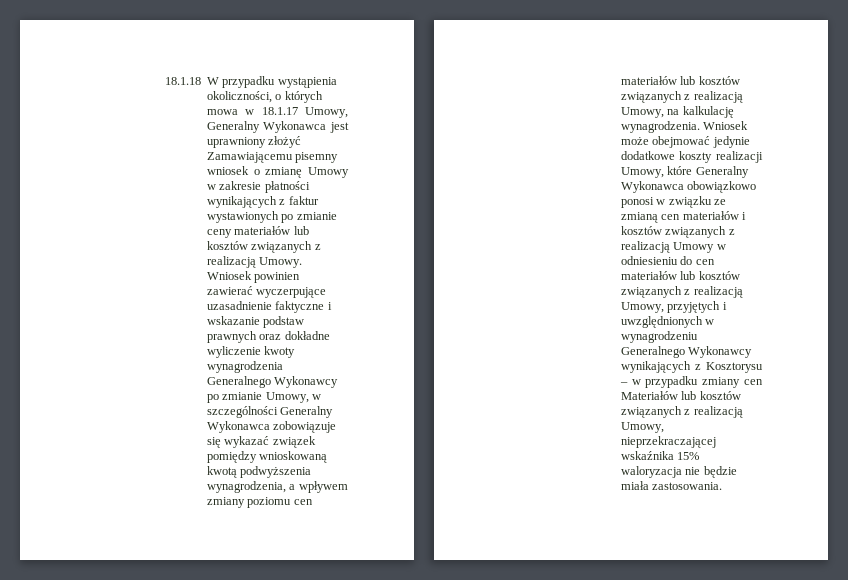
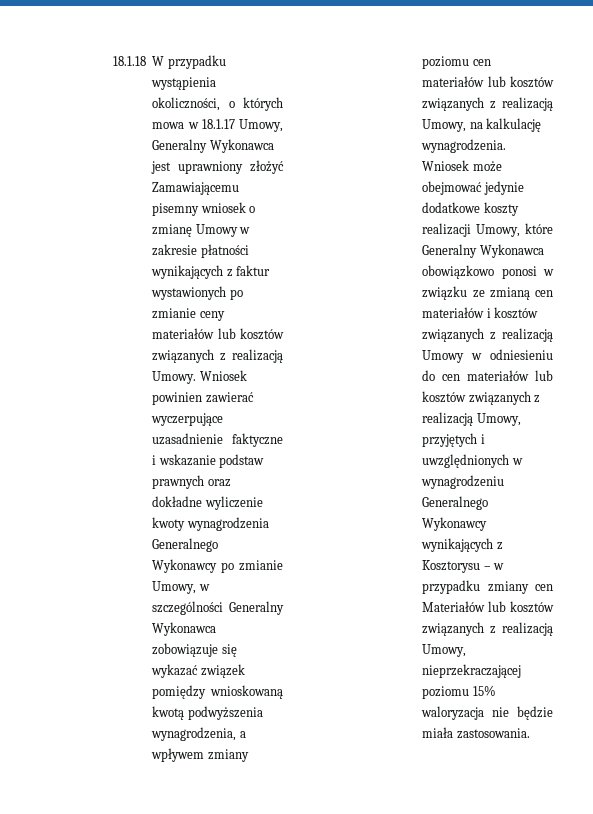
[620,451,674,460] wskaźnika -> [422,686,470,699] poziomu

